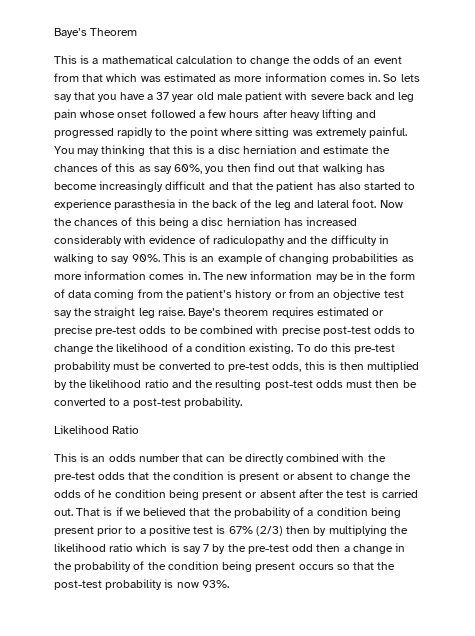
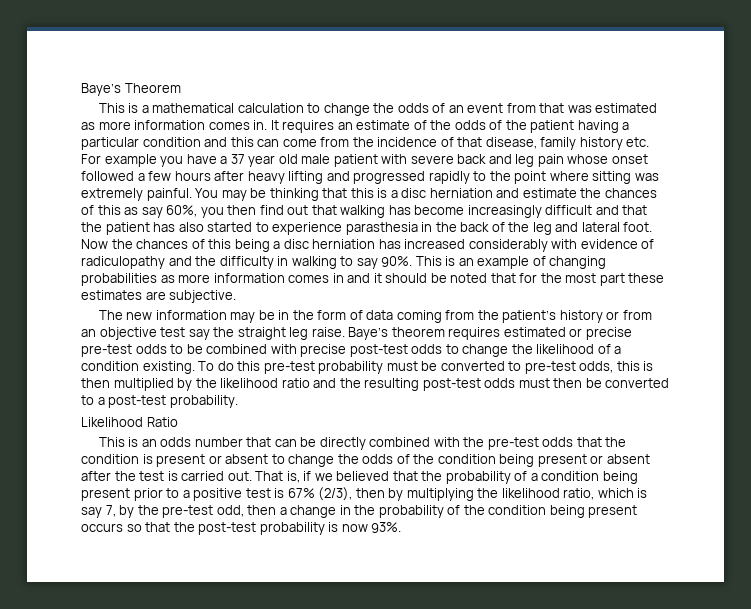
[106,73,138,82] which -> (565, 108) none
[383,74,420,82] [54,92,96,102] So lets say that -> [270,120,630,133] [81,137,650,150] [81,154,157,167] It requires an estimate of the odds of the patient having a particular condition and this can come from the incidence of that disease, family history etc. For example
(100, 152) none -> [250,188,267,198] be
[187,271,200,280] in. -> [332,273,665,286] [81,290,237,303] in and it should be noted that for the most part these estimates are subjective. //
[98,490,113,498] he -> [413,454,435,464] the
[103,507,113,516] is -> [286,471,300,483] is,
[255,526,283,536] (2/3) -> [318,487,353,501] (2/3),
[109,543,134,552] ratio -> [563,488,595,500] ratio,
[203,544,210,552] 7 -> [105,505,116,517] 7,
[292,544,314,552] odd -> [216,505,244,517] odd,

